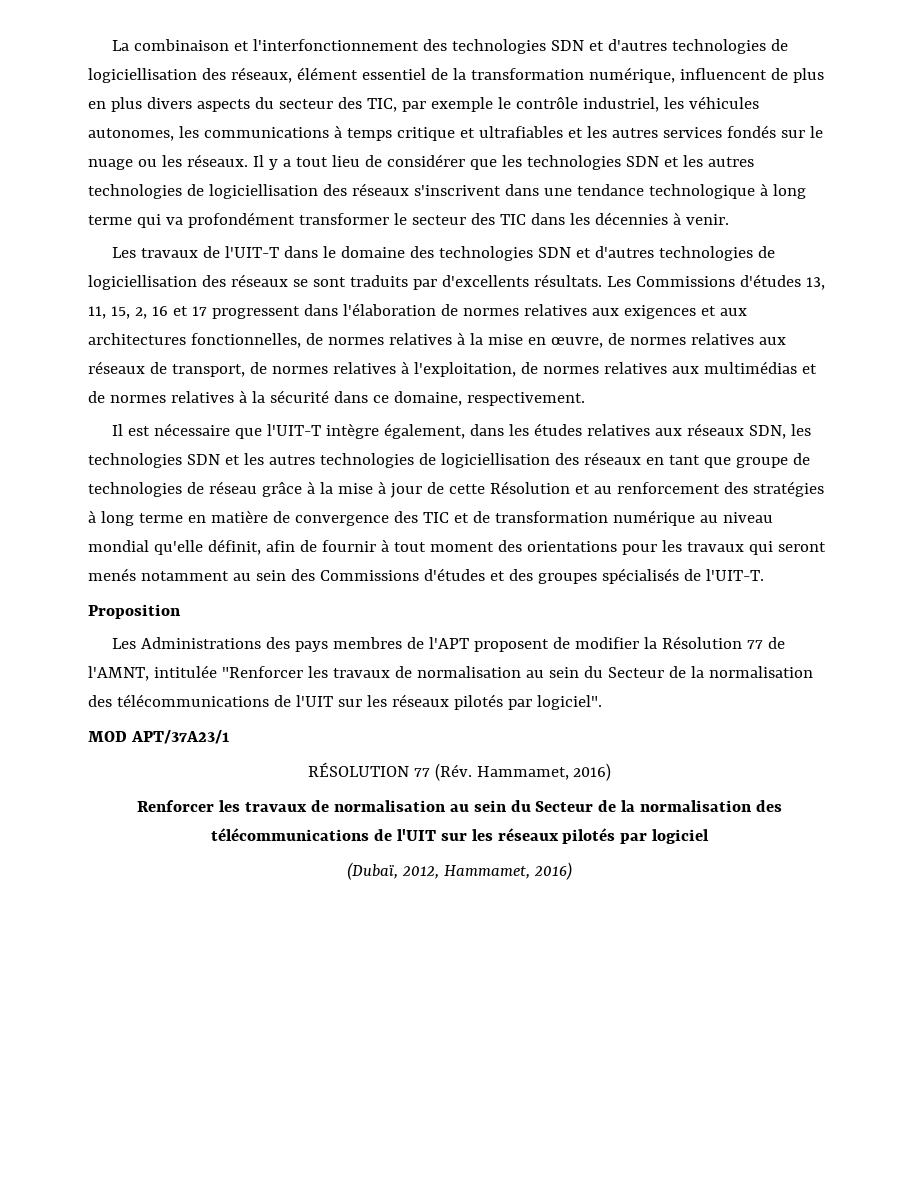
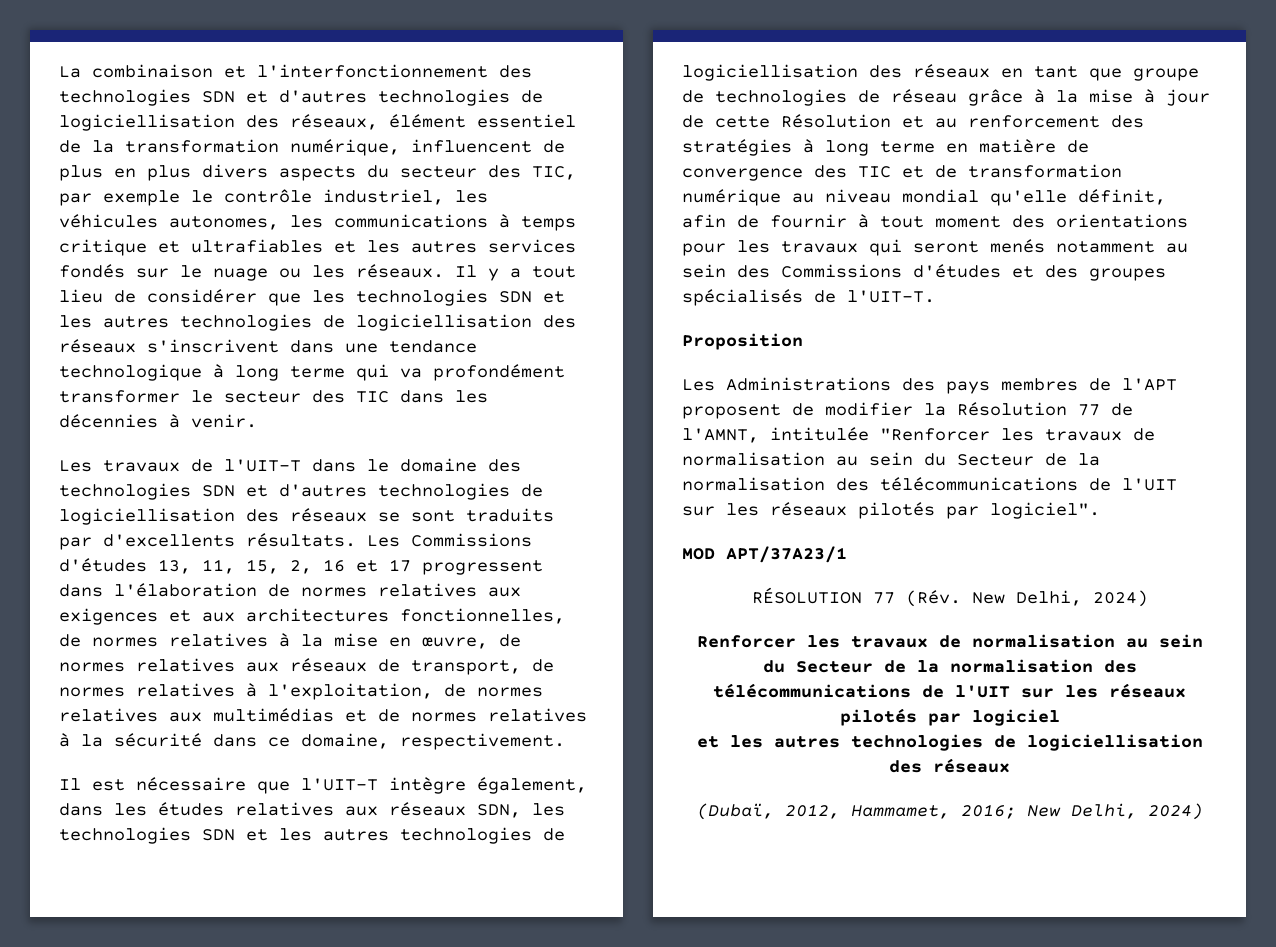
[476,763,612,781] Hammamet, 2016) -> [971,590,1148,607] New Delhi, 2024)
(710, 836) none -> [696,734,1203,751] [889,758,1010,773] // et les autres technologies de logiciellisation des réseaux
[533,862,572,880] 2016) -> [960,803,1203,820] 2016; New Delhi, 2024)

